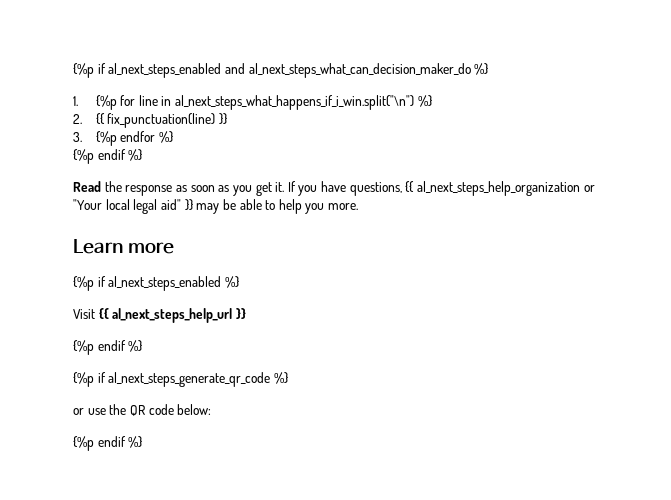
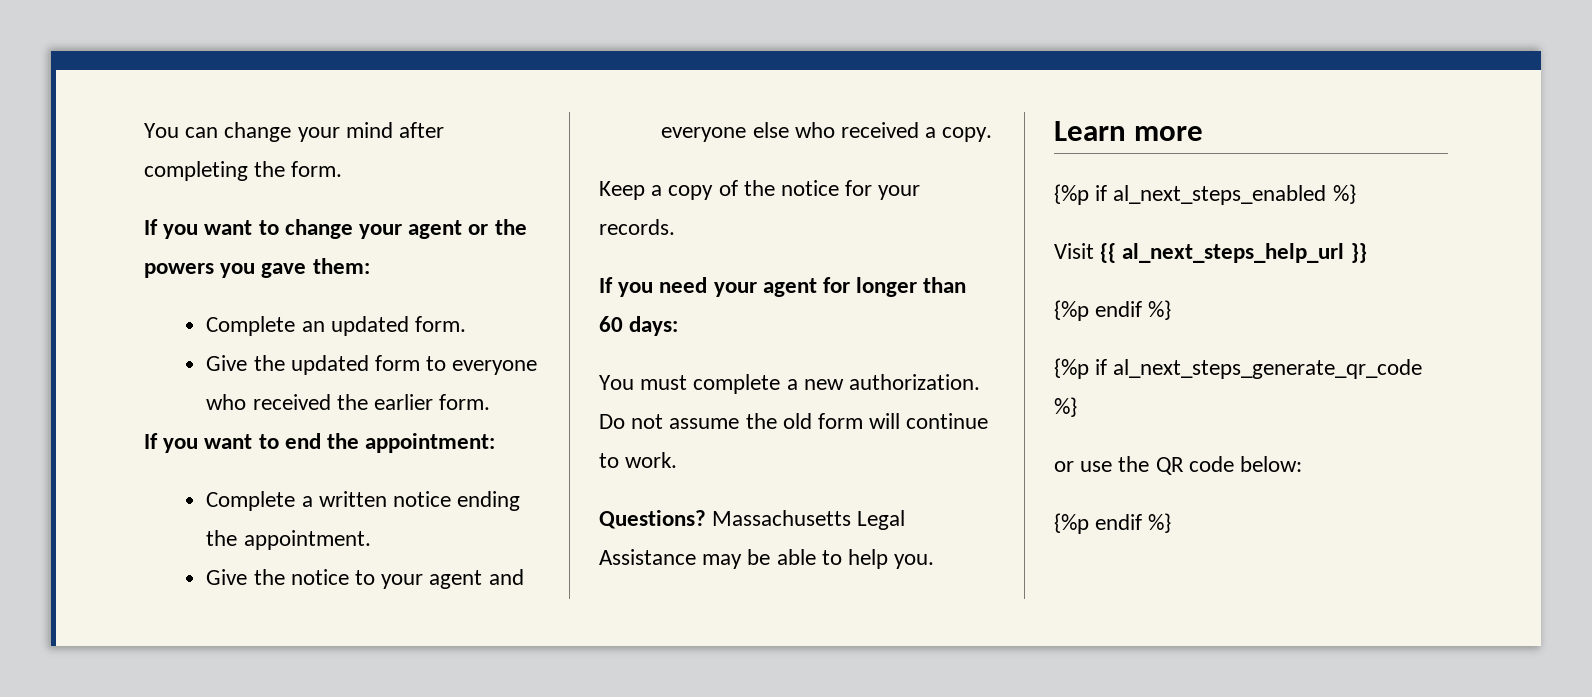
[73,63,489,78] [73,95,432,110] [73,113,227,128] [73,131,173,146] [73,149,143,164] [73,181,595,196] [73,199,193,214] {%p if al_next_steps_enabled and al_next_steps_what_can_decision_maker_do %} // 1. {%p for line in al_next_steps_what_happens_if_i_win.split("\n") %} // 2. {{ fix_punctuation(line) }} // 3. {%p endfor %} // {%p endif %} // Read the response as soon as you get it. If you have questions, {{ al_next_steps_help_organization or "Your local legal aid" }} -> [144,122,445,142] [144,161,343,181] [144,219,527,239] [144,258,370,278] [206,316,466,336] [206,355,538,375] [206,394,491,410] [144,433,496,453] [206,491,521,511] [206,530,371,550] [206,569,524,589] [661,122,993,142] [599,180,921,200] [599,219,675,235] [599,277,967,297] [599,316,679,336] [599,374,981,394] [599,413,989,429] [599,452,678,468] [599,510,906,530] [599,549,696,565] You can change your mind after completing the form. // If you want to change your agent or the powers you gave them: // Complete an updated form. // Give the updated form to everyone who received the earlier form. // If you want to end the appointment: // Complete a written notice ending the appointment. // Give the notice to your agent and everyone else who received a copy. // Keep a copy of the notice for your records. // If you need your agent for longer than 60 days: // You must complete a new authorization. Do not assume the old form will continue to work. // Questions? Massachusetts Legal Assistance
[305,203,359,214] you more. -> [894,554,935,569] you.

